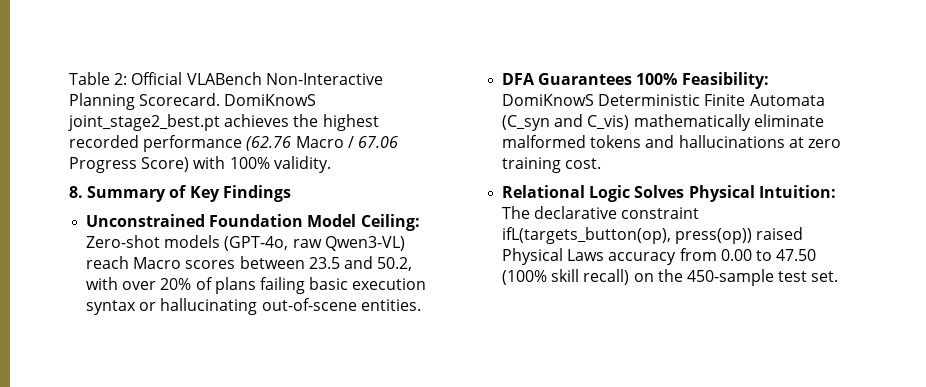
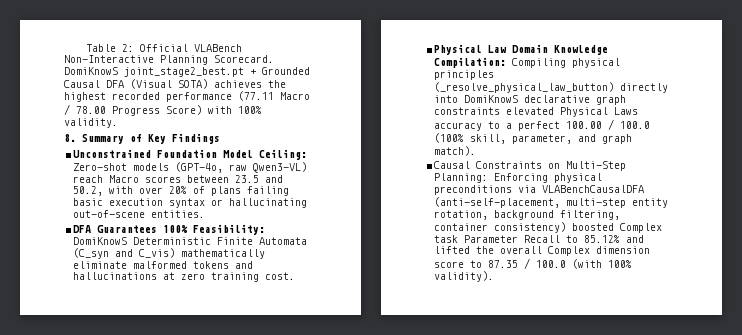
(220, 122) none -> [250,67,310,75] [64,79,208,89] + Grounded Causal DFA (Visual SOTA)
[246,136,292,151] (62.76 -> [238,91,274,101] (77.11
[357,136,398,148] 67.06 -> [76,106,106,114] 78.00
[502,185,836,202] [502,206,700,219] [502,227,804,244] [502,248,817,265] [502,269,839,286] Relational Logic Solves Physical Intuition: The declarative constraint ifL(targets_button(op), press(op)) raised Physical Laws accuracy from 0.00 to 47.50 (100% skill recall) on the 450-sample test set. -> [434,44,609,55] [434,57,621,68] [434,70,495,80] [434,82,669,93] [434,95,627,105] [434,107,639,117] [434,119,651,131] [434,133,633,144] [434,146,477,156] [434,161,627,171] [434,173,603,183] [434,185,645,195] [434,197,669,208] [434,210,621,220] [434,222,663,233] [434,235,645,243] [434,246,651,256] [434,258,633,269] [434,271,495,282] Physical Law Domain Knowledge Compilation: Compiling physical principles (_resolve_physical_law_button) directly into DomiKnowS declarative graph constraints elevated Physical Laws accuracy to a perfect 100.00 / 100.0 (100% skill, parameter, and graph match). // Causal Constraints on Multi-Step Planning: Enforcing physical preconditions via VLABenchCausalDFA (anti-self-placement, multi-step entity rotation, background filtering, container consistency) boosted Complex task Parameter Recall to 85.12% and lifted the overall Complex dimension score to 87.35 / 100.0 (with 100% validity).

